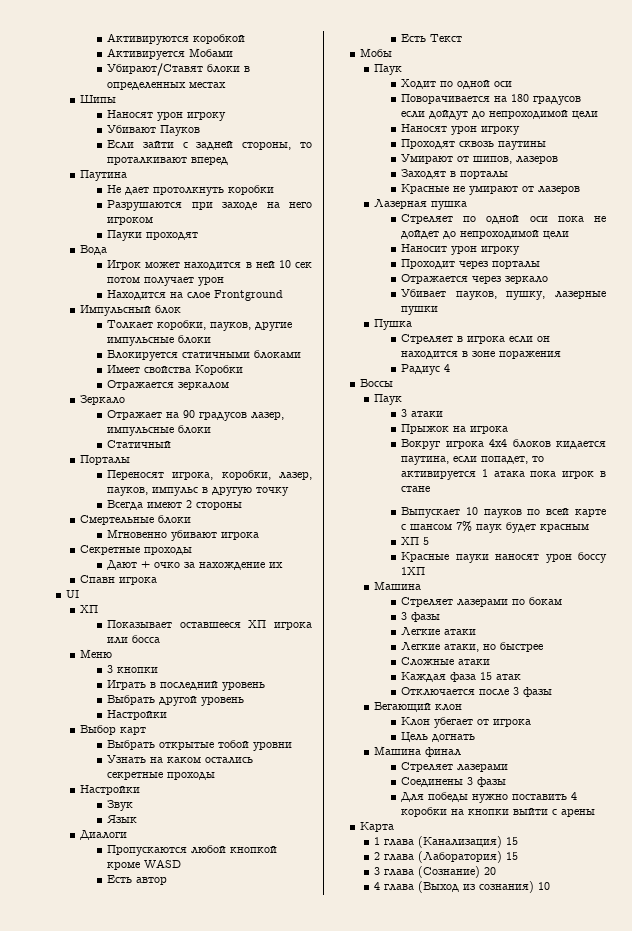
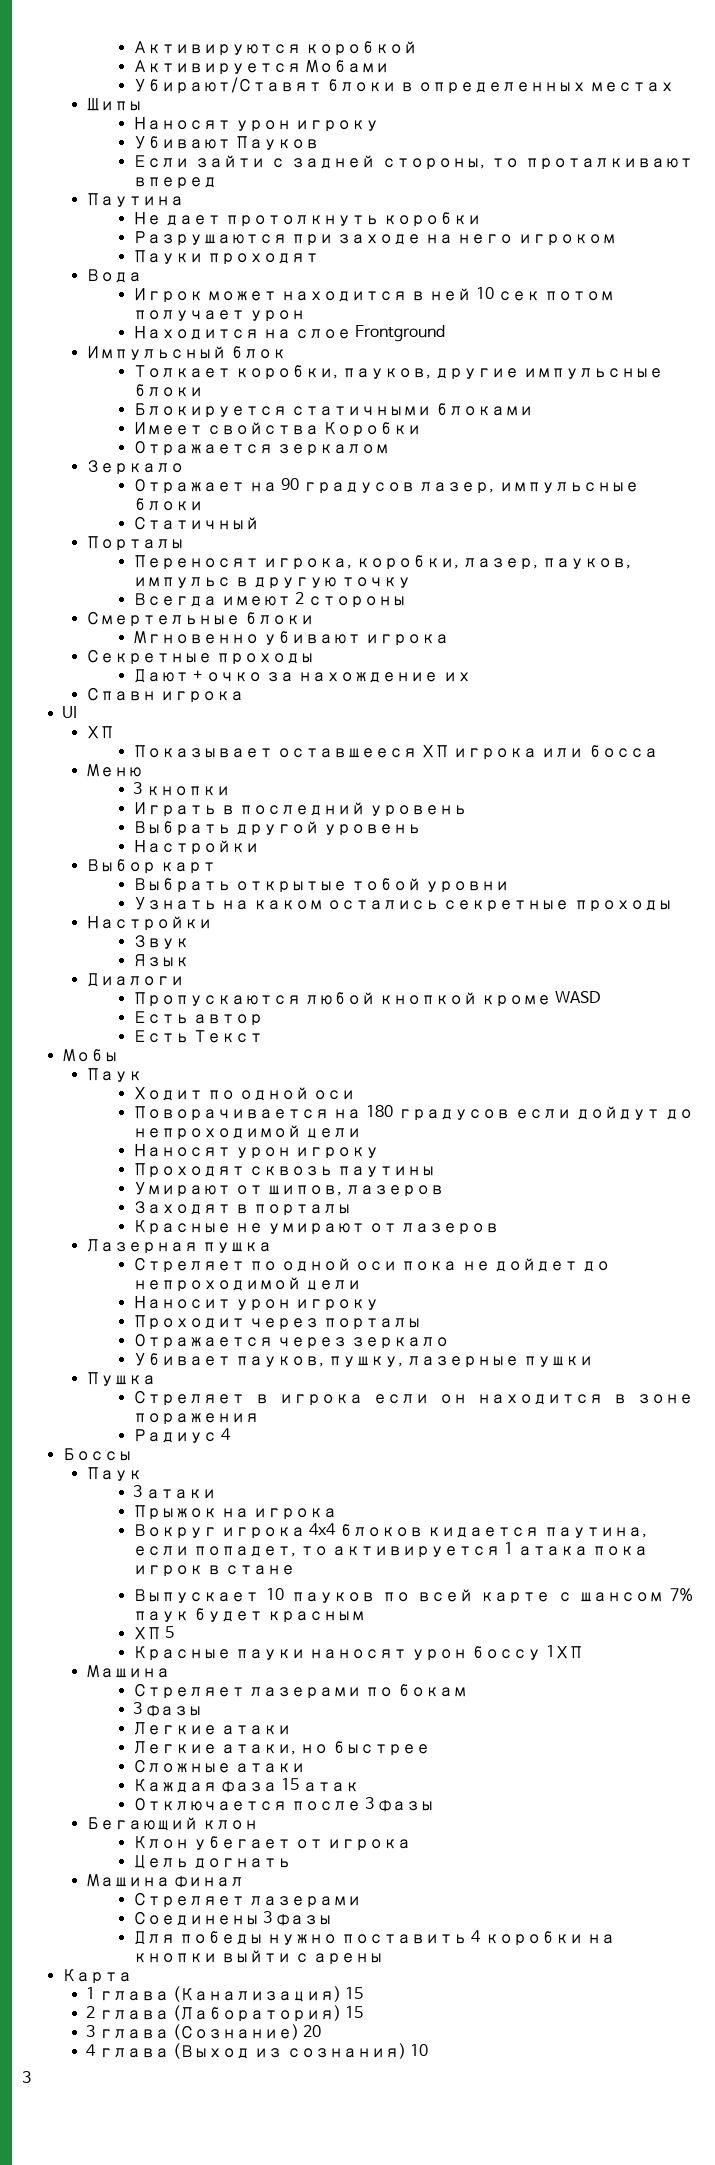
(550, 886) none -> [22,2071,31,2083] // 3

